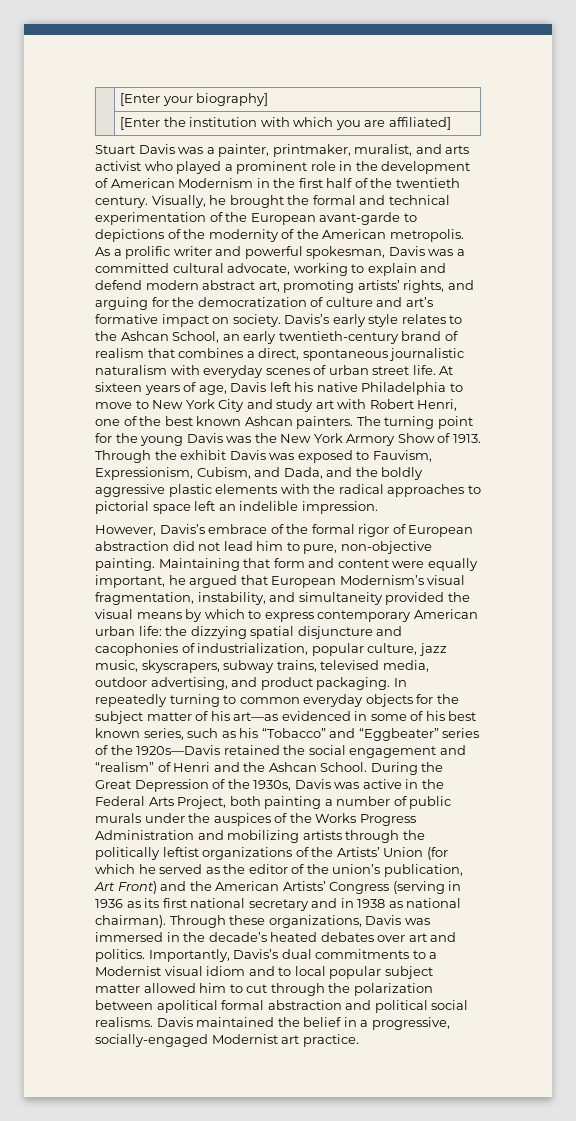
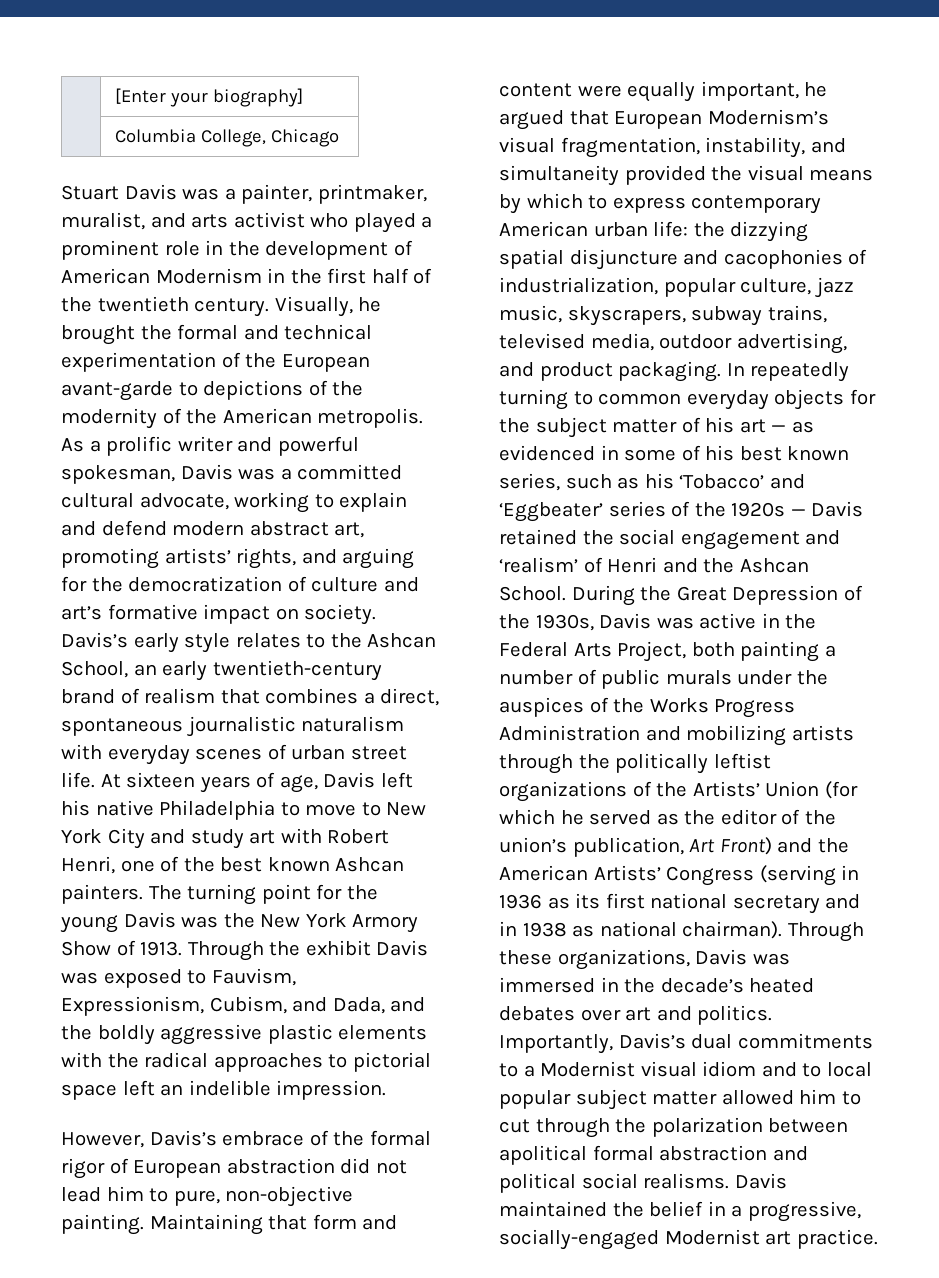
[120,117,451,130] [Enter the institution with which you are affiliated] -> [114,129,339,147] Columbia College, Chicago
[233,712,279,721] art—as -> [739,419,814,433] art — as
[261,728,480,741] [95,745,221,755] “Tobacco” and “Eggbeater” series of the 1920s—Davis -> [679,474,805,489] [499,501,864,522] ‘Tobacco’ and ‘Eggbeater’ series of the 1920s — Davis
[95,762,154,772] “realism” -> [499,557,578,573] ‘realism’

